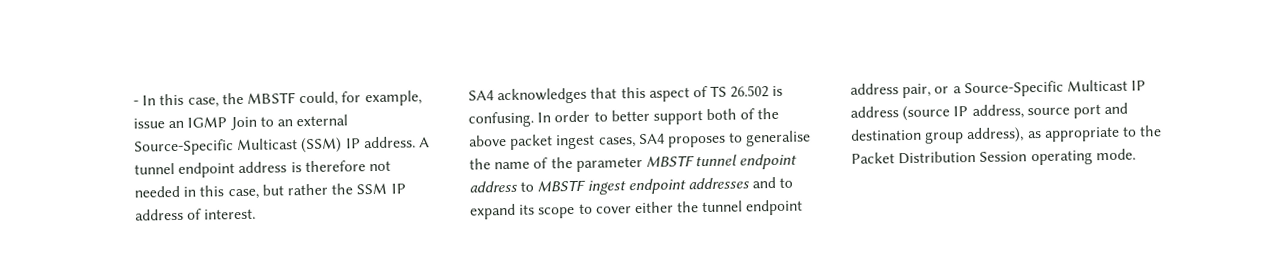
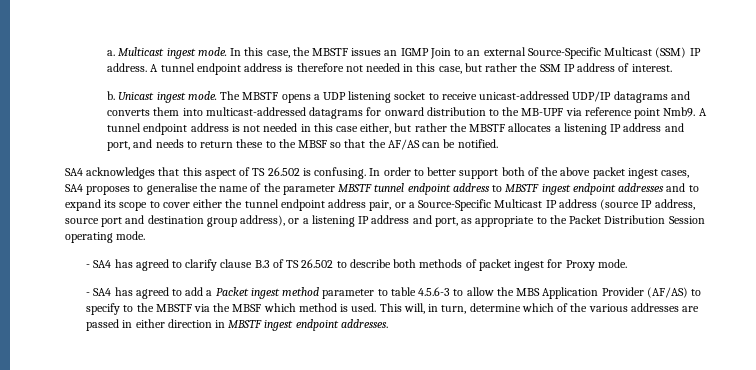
[133,100,140,106] - -> [107,47,227,59] a. Multicast ingest mode.
[299,90,422,107] [133,118,166,129] could, for example, issue -> [351,48,382,56] issues
(257, 214) none -> [107,91,690,103] [107,107,707,119] [107,123,684,135] [107,139,498,151] // b. Unicast ingest mode. The MBSTF opens a UDP listening socket to receive unicast-addressed UDP/IP datagrams and converts them into multicast-addressed datagrams for onward distribution to the MB-UPF via reference point Nmb9. A tunnel endpoint address is not needed in this case either, but rather the MBSTF allocates a listening IP address and port, and needs to return these to the MBSF so that the AF/AS can be notified.
(1025, 135) none -> [288,215,458,227] or a listening IP address and port,
(1136, 154) none -> [86,259,627,271] [86,287,702,299] [86,303,700,315] [86,319,388,331] // - SA4 has agreed to clarify clause B.3 of TS 26.502 to describe both methods of packet ingest for Proxy mode. // - SA4 has agreed to add a Packet ingest method parameter to table 4.5.6-3 to allow the MBS Application Provider (AF/AS) to specify to the MBSTF via the MBSF which method is used. This will, in turn, determine which of the various addresses are passed in either direction in MBSTF ingest endpoint addresses.

